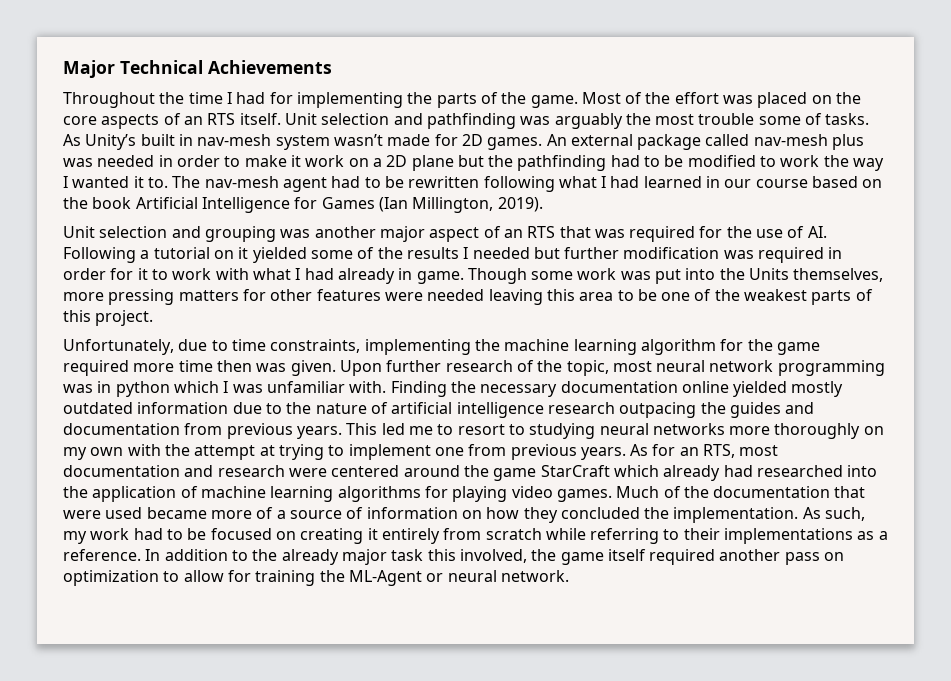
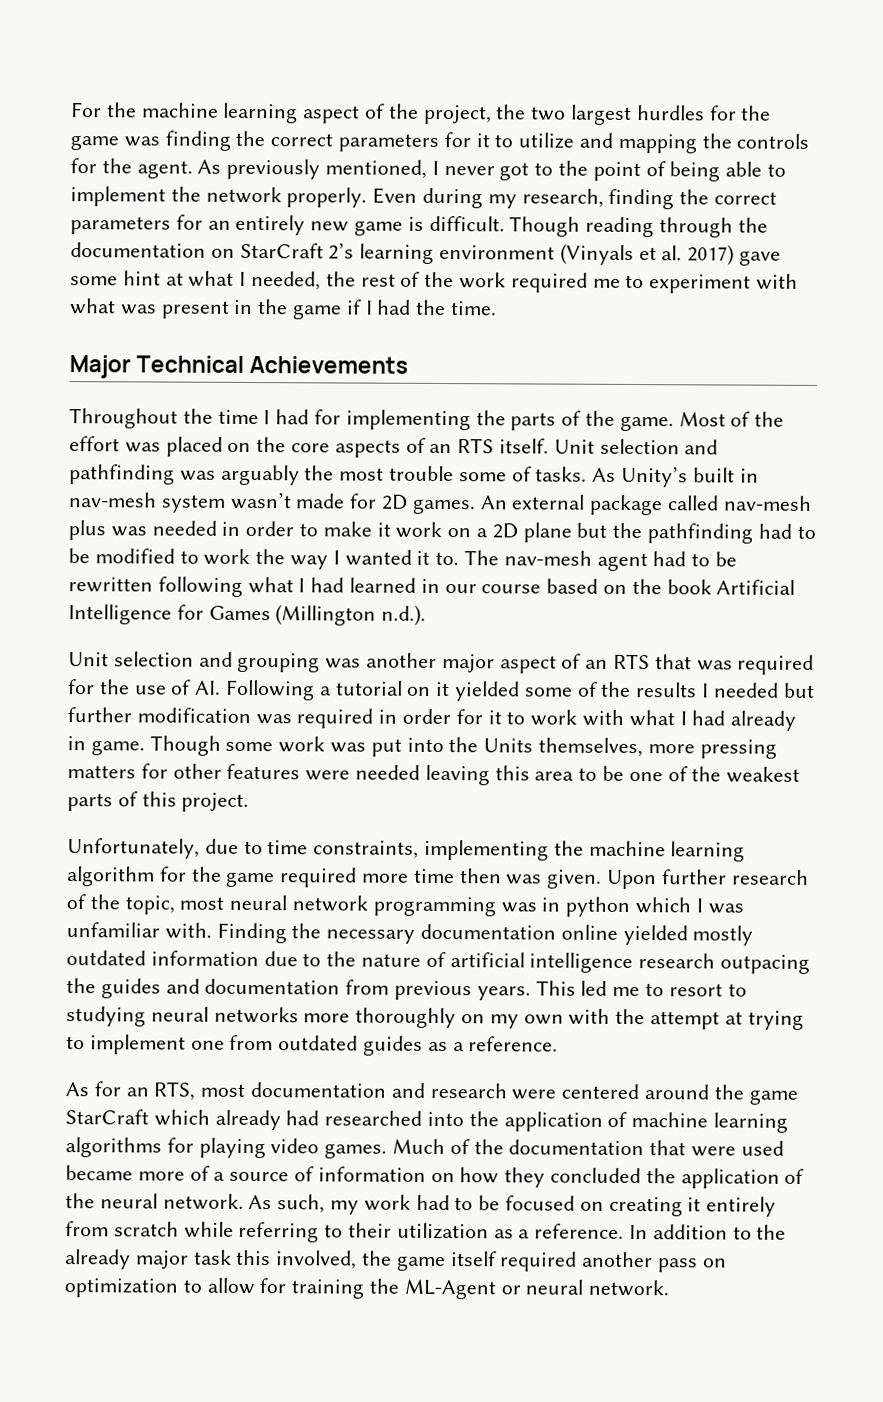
(63, 69) none -> [71,102,772,125] [70,130,810,154] [70,158,787,182] [70,186,778,210] [70,214,768,238] [70,242,782,266] [70,270,799,294] [70,298,498,320] For the machine learning aspect of the project, the two largest hurdles for the game was finding the correct parameters for it to utilize and mapping the controls for the agent. As previously mentioned, I never got to the point of being able to implement the network properly. Even during my research, finding the correct parameters for an entirely new game is difficult. Though reading through the documentation on StarCraft 2’s learning environment (Vinyals et al. 2017) gave some hint at what I needed, the rest of the work required me to experiment with what was present in the game if I had the time. //
[378,197,543,213] (Ian Millington, 2019). -> [275,604,427,626] (Millington n.d.).
[510,444,626,460] previous years. -> [278,1035,559,1056] outdated guides as a reference. //
[673,507,799,523] implementation. -> [680,1168,805,1189] [65,1193,244,1210] application of the neural network.
[724,528,854,544] implementations -> [396,1222,489,1240] utilization

